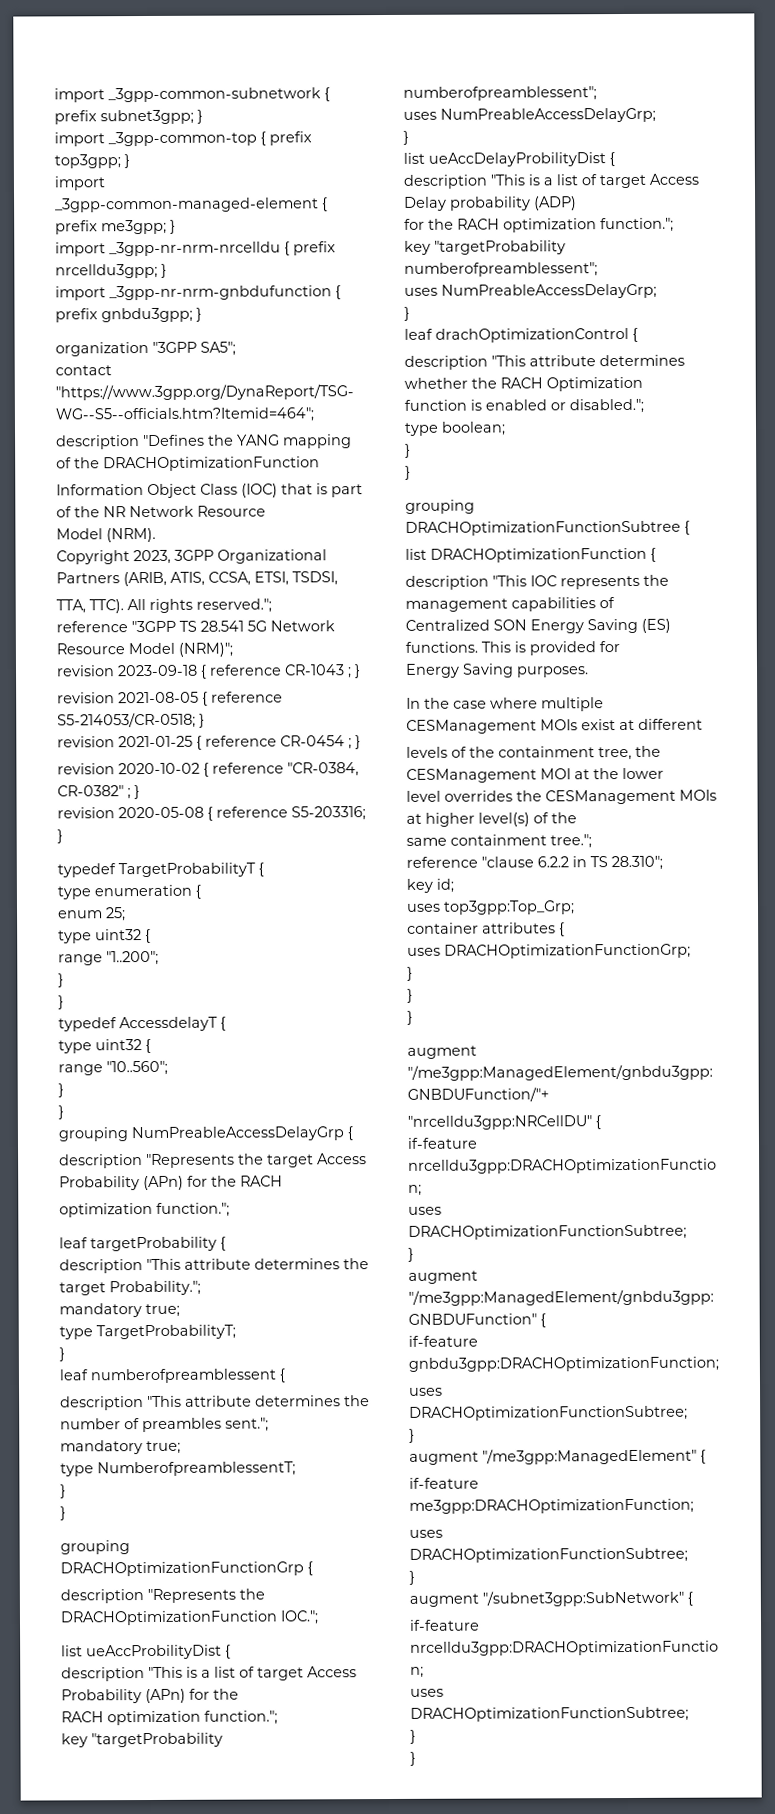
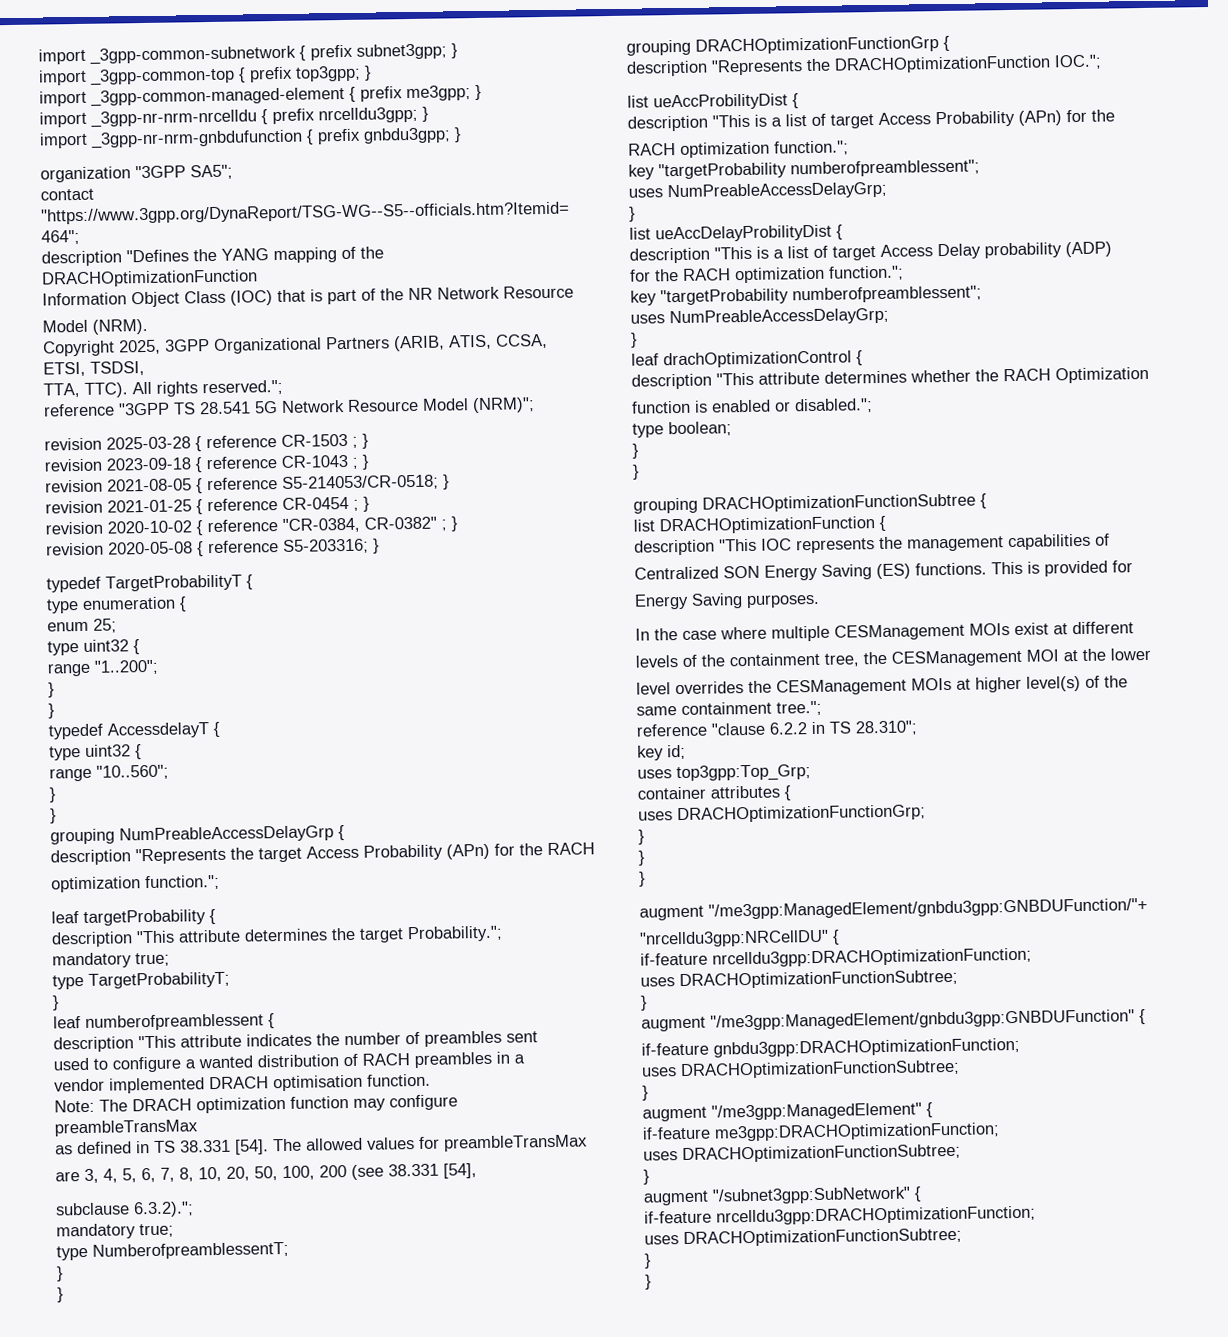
[133,549,171,565] 2023, -> [119,339,161,355] 2025,
(233, 649) none -> [44,433,369,452] // revision 2025-03-28 { reference CR-1503 ; }
[255,1395,341,1407] determines -> [246,1033,312,1047] indicates
[225,1417,269,1432] sent."; -> [506,1031,538,1043] [53,1051,525,1073] [54,1073,431,1094] [54,1094,458,1114] [54,1119,198,1137] [55,1134,588,1155] [55,1163,477,1184] [55,1201,194,1218] sent // used to configure a wanted distribution of RACH preambles in a // vendor implemented DRACH optimisation function. // Note: The DRACH optimization function may configure preambleTransMax // as defined in TS 38.331 [54]. The allowed values for preambleTransMax // are 3, 4, 5, 6, 7, 8, 10, 20, 50, 100, 200 (see 38.331 [54], // subclause 6.3.2).";

